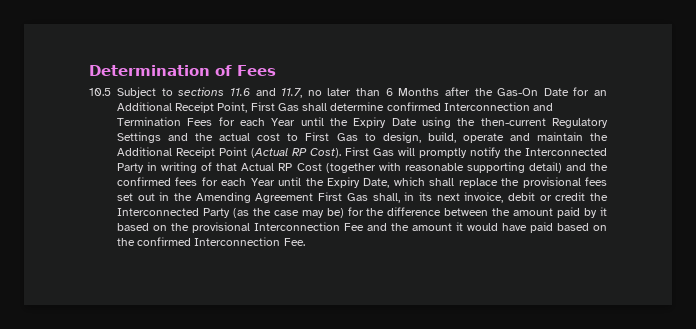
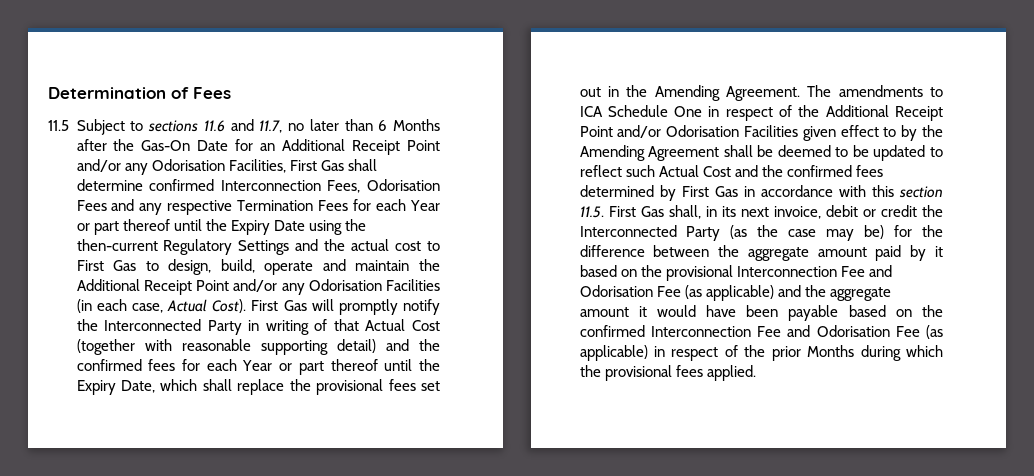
[89,88,111,96] 10.5 -> [48,120,69,131] 11.5
[217,102,248,113] Point, -> [407,140,440,151] [76,159,286,175] Point and/or any Odorisation Facilities,
[533,103,554,111] and -> [327,179,440,193] [76,199,233,215] Fees, Odorisation Fees and any respective
(296, 122) none -> [76,219,170,235] or part thereof
[251,148,307,158] (Actual RP -> [233,279,441,295] [76,299,207,313] and/or any Odorisation Facilities (in each case, Actual
[278,163,293,171] RP -> (406, 325) none
(275, 182) none -> [279,359,378,375] or part thereof
[255,193,314,203] Agreement -> [725,85,943,101] [579,105,943,121] [579,125,943,141] [579,145,943,161] [579,165,883,177] [579,185,943,201] [579,206,604,218] Agreement. The amendments to ICA Schedule One in respect of the Additional Receipt Point and/or Odorisation Facilities given effect to by the Amending Agreement shall be deemed to be updated to reflect such Actual Cost and the confirmed fees determined by First Gas in accordance with this section 11.5.
(511, 212) none -> [747,247,809,261] aggregate
[391,223,409,231] the -> [579,285,891,301] Odorisation Fee (as applicable) and the aggregate
[530,222,553,233] paid -> [746,305,839,321] been payable
[283,238,305,246] Fee. -> [757,325,943,339] [579,345,943,361] [579,365,756,381] Fee and Odorisation Fee (as applicable) in respect of the prior Months during which the provisional fees applied.

